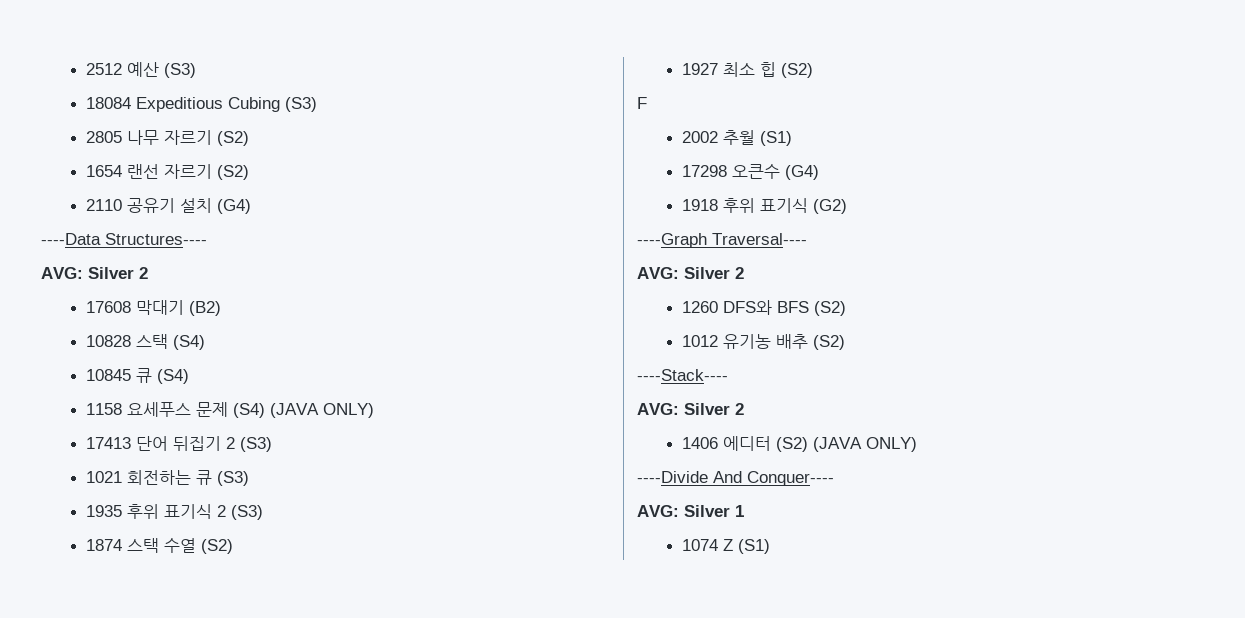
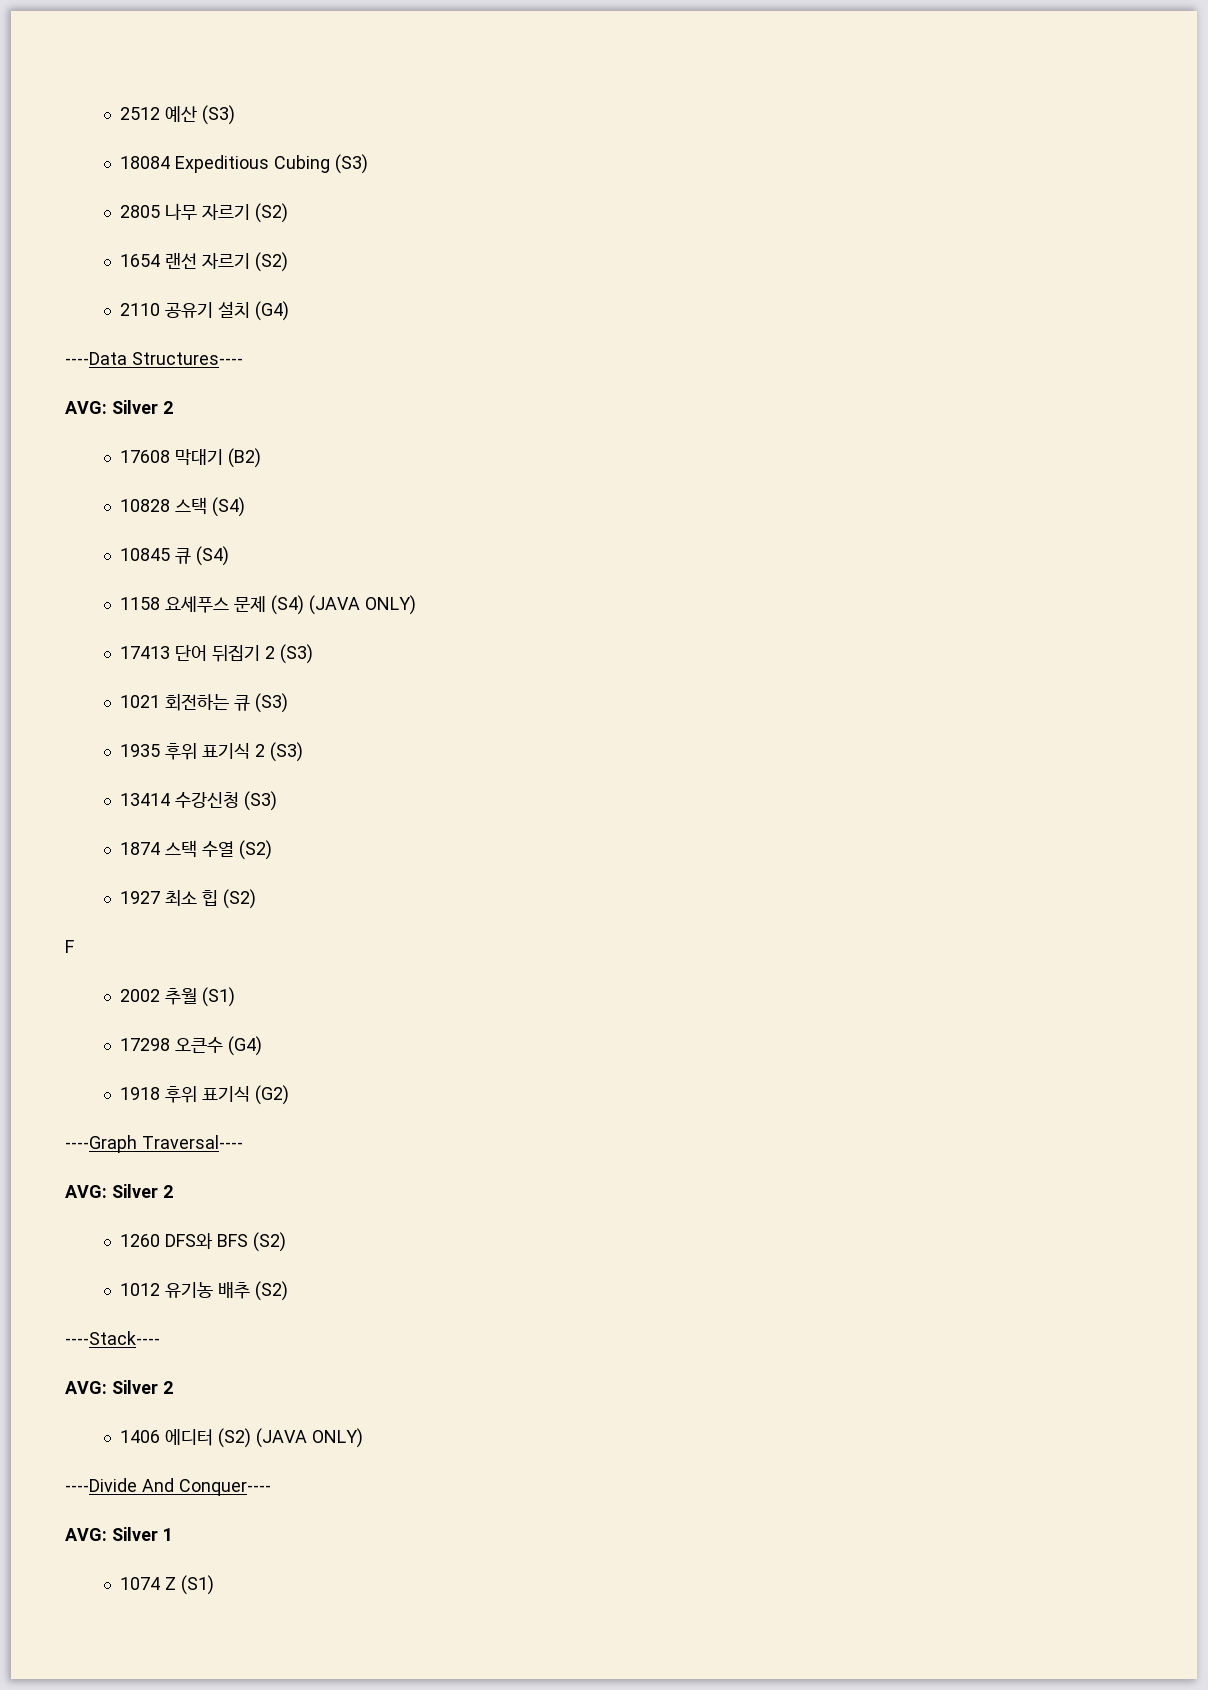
(264, 512) none -> [120,791,278,811] // 13414 수강신청 (S3)

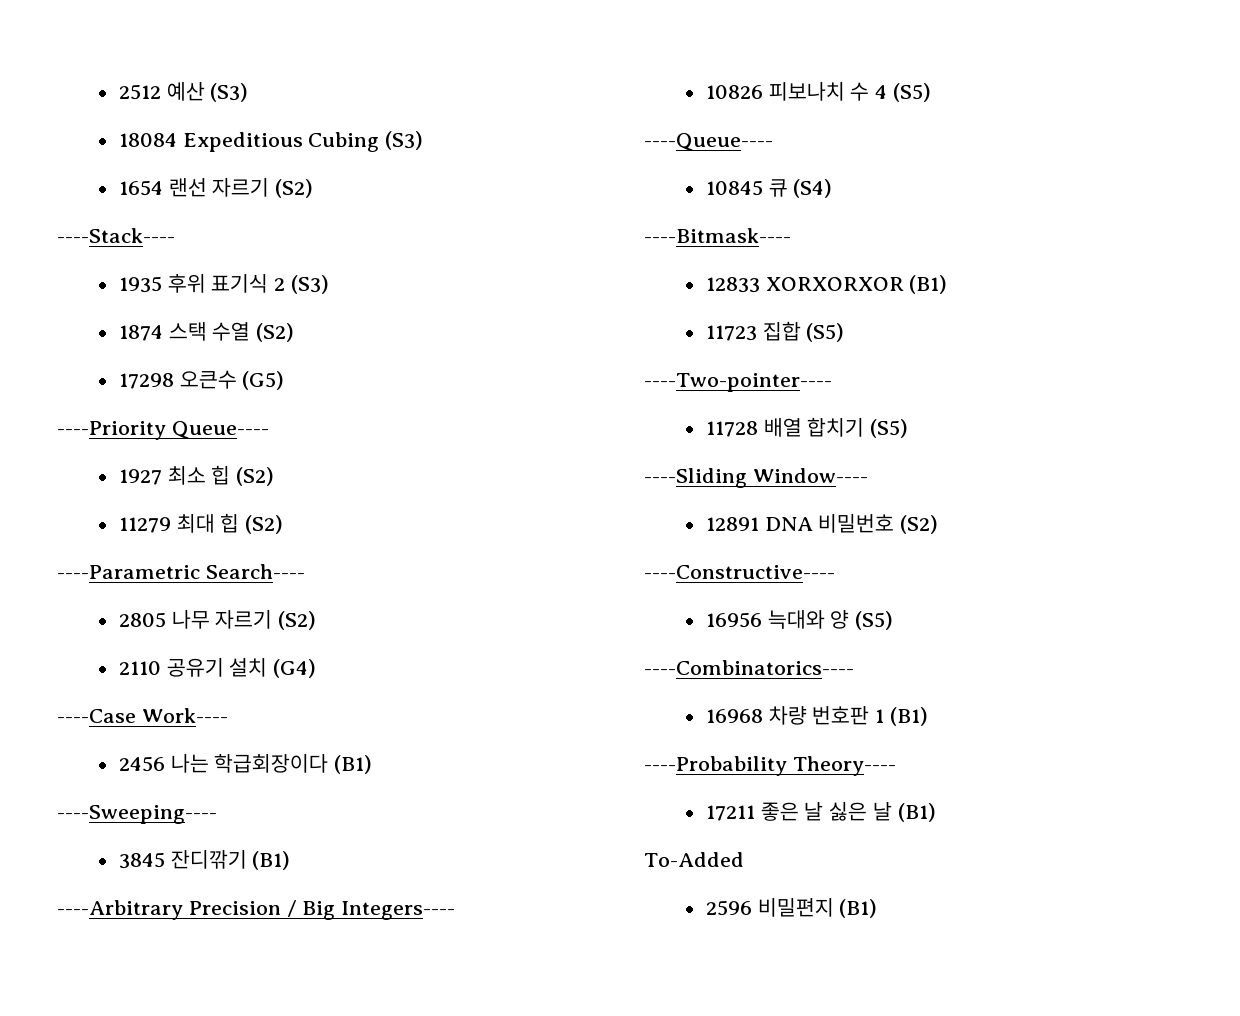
[120,203,289,223] [120,253,198,269] 2805 나무 자르기 (S2) // 1654 랜선 -> [118,178,314,198] [57,228,175,243] [118,273,329,294] [118,322,295,342] [118,370,285,390] [57,421,269,440] [118,465,275,486] [118,513,284,534] [57,564,305,579] [118,610,210,629] 1654 랜선 자르기 (S2) // ----Stack---- // 1935 후위 표기식 2 (S3) // 1874 스택 수열 (S2) // 17298 오큰수 (G5) // ----Priority Queue---- // 1927 최소 힙 (S2) // 11279 최대 힙 (S2) // ----Parametric Search---- // 2805 나무
[65,352,243,365] [65,400,173,414] [120,448,262,468] [120,497,246,517] [120,546,230,566] [120,595,416,615] [120,644,313,664] [120,693,289,713] [120,742,303,762] [120,791,278,811] [120,840,273,860] [120,889,257,909] [65,940,74,953] [120,987,236,1007] [120,1036,263,1056] [120,1085,290,1105] [65,1135,243,1153] [65,1184,173,1198] [120,1232,287,1252] [120,1281,289,1301] [65,1331,160,1345] [65,1380,173,1394] [120,1428,363,1448] [65,1478,271,1496] [65,1527,173,1541] [120,1575,215,1595] ----Data Structures---- // AVG: Silver 2 // 17608 막대기 (B2) // 10828 스택 (S4) // 10845 큐 (S4) // 1158 요세푸스 문제 (S4) (JAVA ONLY) // 17413 단어 뒤집기 2 (S3) // 1021 회전하는 큐 (S3) // 1935 후위 표기식 2 (S3) // 13414 수강신청 (S3) // 1874 스택 수열 (S2) // 1927 최소 힙 (S2) // F // 2002 추월 (S1) // 17298 오큰수 (G4) // 1918 후위 표기식 (G2) // ----Graph Traversal---- // AVG: Silver 2 // 1260 DFS와 BFS (S2) // 1012 유기농 배추 (S2) // ----Stack---- // AVG: Silver 2 // 1406 에디터 (S2) (JAVA ONLY) // ----Divide And Conquer---- // AVG: Silver 1 // 1074 Z (S1) -> [57,708,228,723] [118,753,373,774] [57,805,217,824] [118,850,291,870] [57,900,456,920] [705,82,931,102] [644,133,773,151] [705,179,833,198] [644,228,791,243] [705,275,948,294] [705,321,845,342] [644,373,832,392] [705,417,909,438] [644,468,868,488] [705,514,939,534] [644,565,835,579] [705,610,894,630] [644,660,854,675] [705,706,928,726] [644,756,896,776] [705,802,936,822] [644,852,744,867] [705,898,878,918] ----Case Work---- // 2456 나는 학급회장이다 (B1) // ----Sweeping---- // 3845 잔디깎기 (B1) // ----Arbitrary Precision / Big Integers---- // 10826 피보나치 수 4 (S5) // ----Queue---- // 10845 큐 (S4) // ----Bitmask---- // 12833 XORXORXOR (B1) // 11723 집합 (S5) // ----Two-pointer---- // 11728 배열 합치기 (S5) // ----Sliding Window---- // 12891 DNA 비밀번호 (S2) // ----Constructive---- // 16956 늑대와 양 (S5) // ----Combinatorics---- // 16968 차량 번호판 1 (B1) // ----Probability Theory---- // 17211 좋은 날 싫은 날 (B1) // To-Added // 2596 비밀편지 (B1)

